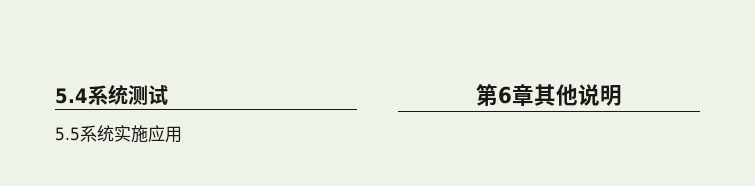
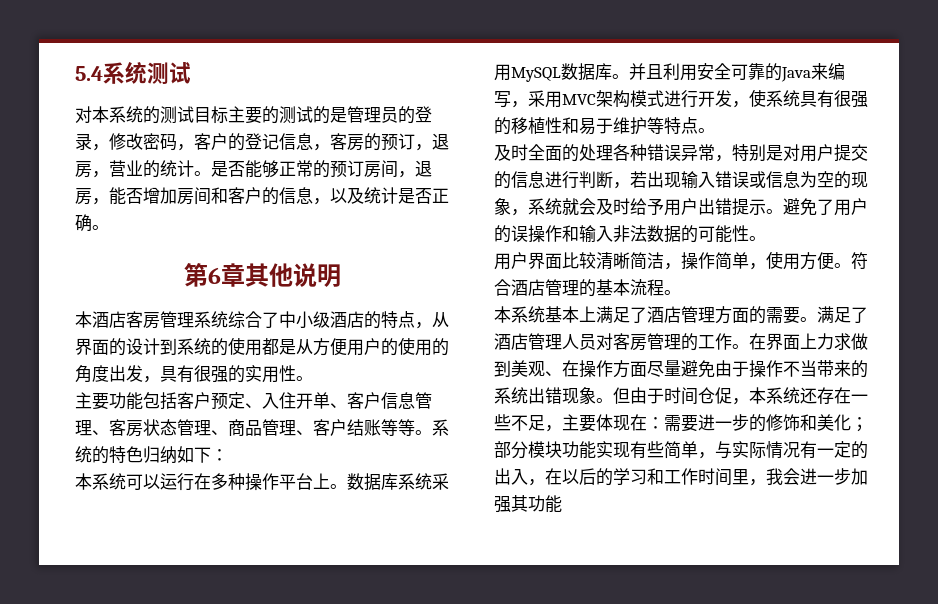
[55,125,182,143] [476,84,622,106] 5.5系统实施应用 // 第6章其他说明 -> [75,106,432,124] [75,133,449,151] [75,160,432,178] [75,187,449,205] [75,214,109,232] [183,263,341,287] [75,311,449,329] [75,337,449,356] [75,365,313,383] [75,392,432,410] [75,419,449,437] [75,446,228,464] [75,473,449,491] [494,63,845,82] [494,89,868,108] [494,117,715,135] [494,144,868,162] [494,171,868,189] [494,198,868,216] [494,225,766,243] [494,251,868,270] [494,279,681,297] [494,306,868,324] [494,333,868,351] [494,360,868,378] [494,387,868,405] [494,414,868,432] [494,441,868,459] [494,468,868,486] [494,495,562,513] 对本系统的测试目标主要的测试的是管理员的登录，修改密码，客户的登记信息，客房的预订，退房，营业的统计。是否能够正常的预订房间，退房，能否增加房间和客户的信息，以及统计是否正确。 // 第6章其他说明 // 本酒店客房管理系统综合了中小级酒店的特点，从界面的设计到系统的使用都是从方便用户的使用的角度出发，具有很强的实用性。 // 主要功能包括客户预定、入住开单、客户信息管理、客房状态管理、商品管理、客户结账等等。系统的特色归纳如下： // 本系统可以运行在多种操作平台上。数据库系统采用MySQL数据库。并且利用安全可靠的Java来编写，采用MVC架构模式进行开发，使系统具有很强的移植性和易于维护等特点。 // 及时全面的处理各种错误异常，特别是对用户提交的信息进行判断，若出现输入错误或信息为空的现象，系统就会及时给予用户出错提示。避免了用户的误操作和输入非法数据的可能性。 // 用户界面比较清晰简洁，操作简单，使用方便。符合酒店管理的基本流程。 // 本系统基本上满足了酒店管理方面的需要。满足了酒店管理人员对客房管理的工作。在界面上力求做到美观、在操作方面尽量避免由于操作不当带来的系统出错现象。但由于时间仓促，本系统还存在一些不足，主要体现在：需要进一步的修饰和美化；部分模块功能实现有些简单，与实际情况有一定的出入，在以后的学习和工作时间里，我会进一步加强其功能

